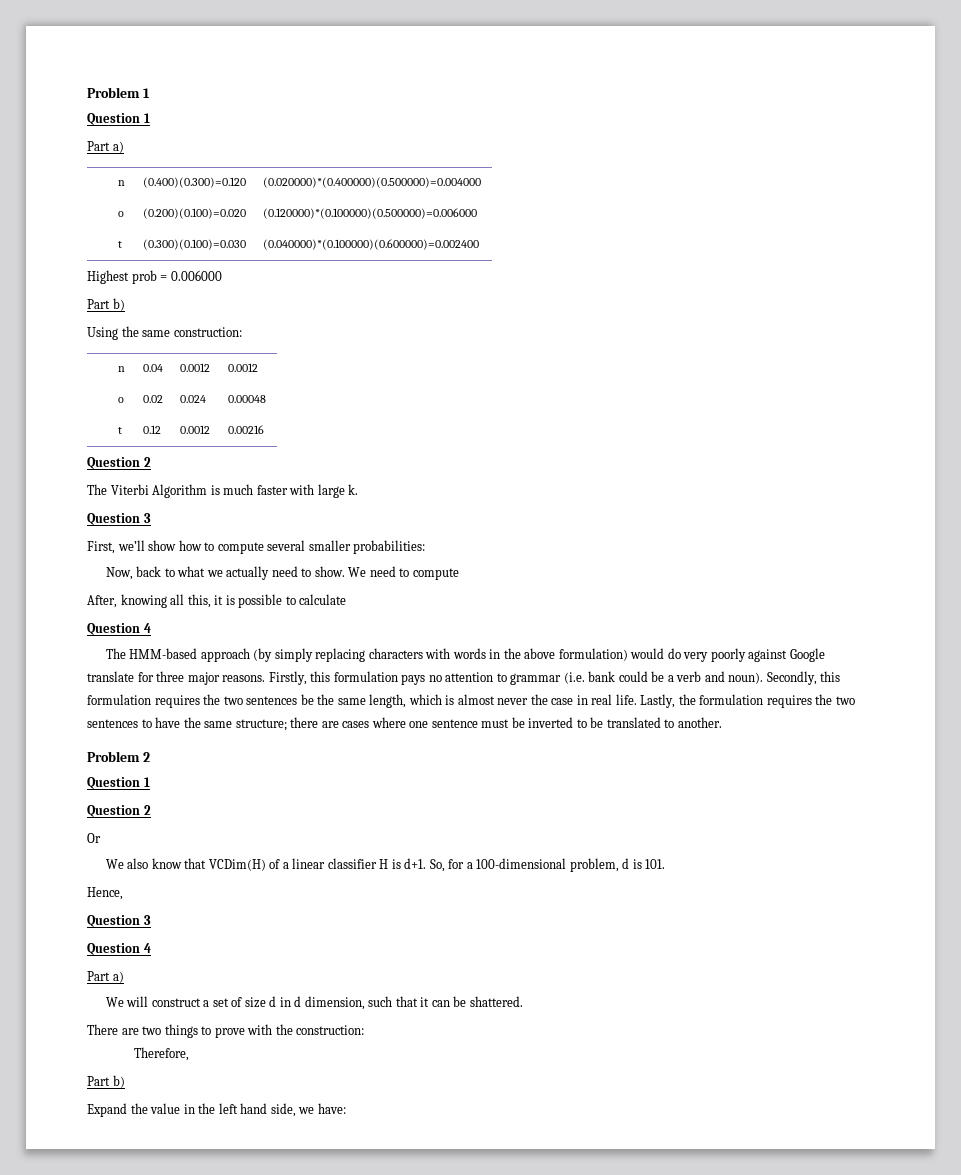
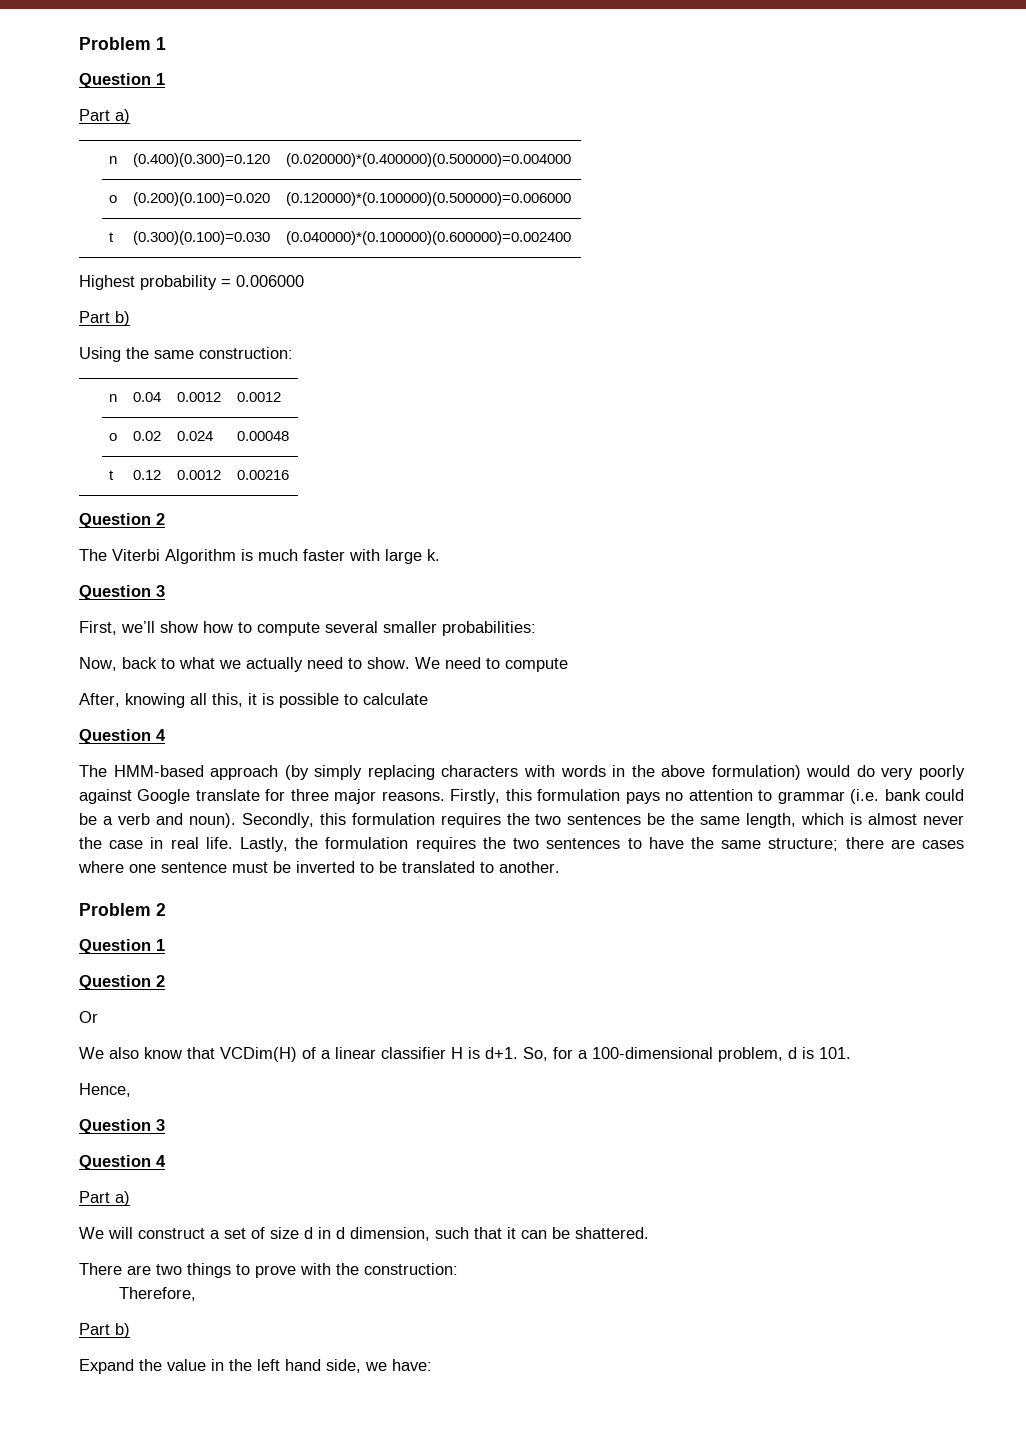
[131,270,157,284] prob -> [140,275,217,290] probability

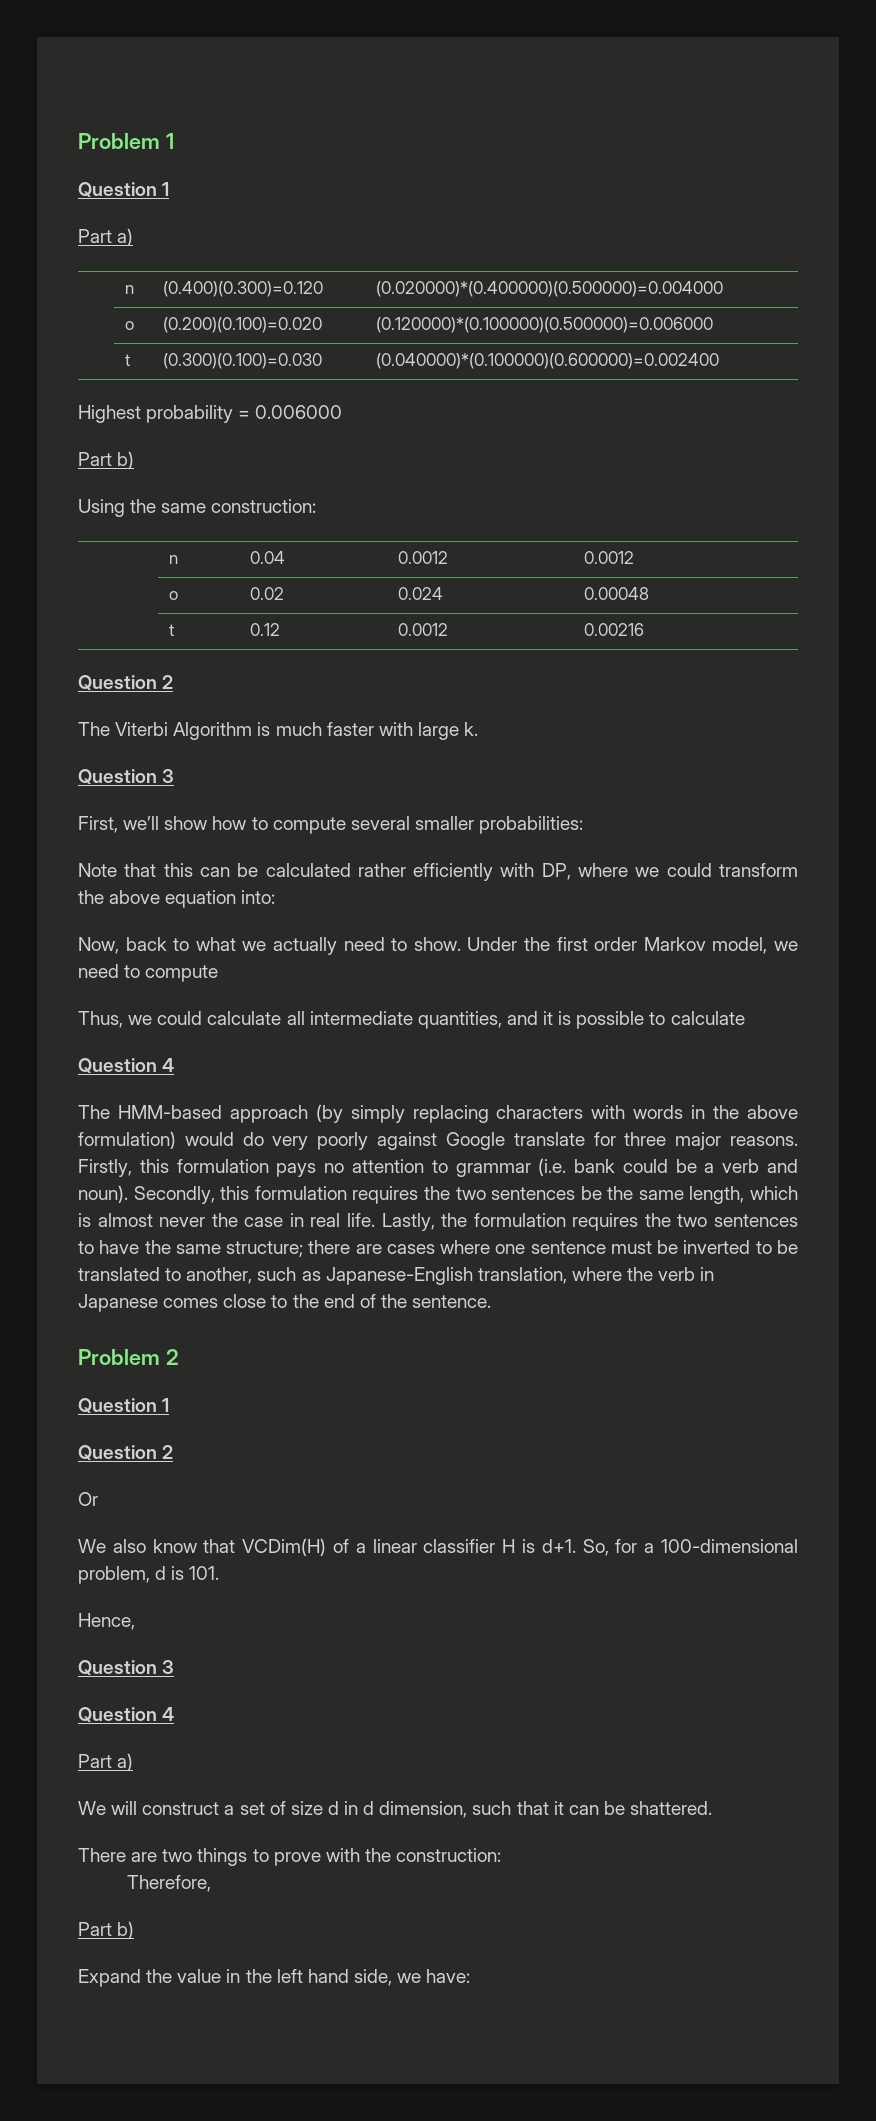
(536, 628) none -> [78,863,798,881] [78,890,276,908] // Note that this can be calculated rather efficiently with DP, where we could transform the above equation into:
[415,657,568,672] [79,693,243,708] We need to compute // After, knowing all this, -> [467,937,799,954] [78,964,219,982] [78,1011,538,1029] Under the first order Markov model, we need to compute // Thus, we could calculate all intermediate quantities, and
[499,861,560,873] another. -> [186,1267,715,1285] [78,1294,492,1312] another, such as Japanese-English translation, where the verb in Japanese comes close to the end of the sentence.

